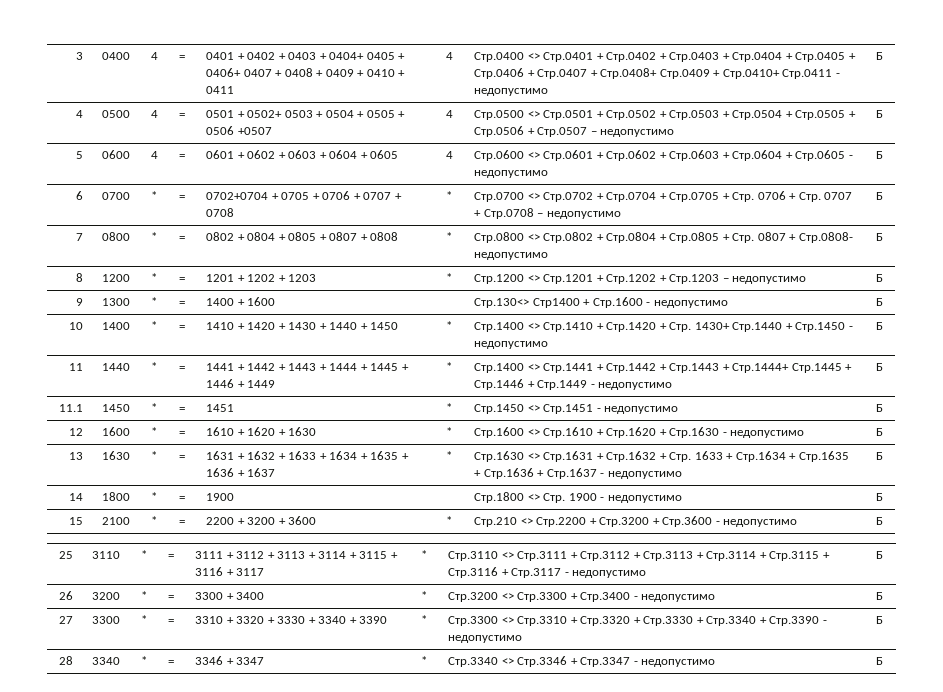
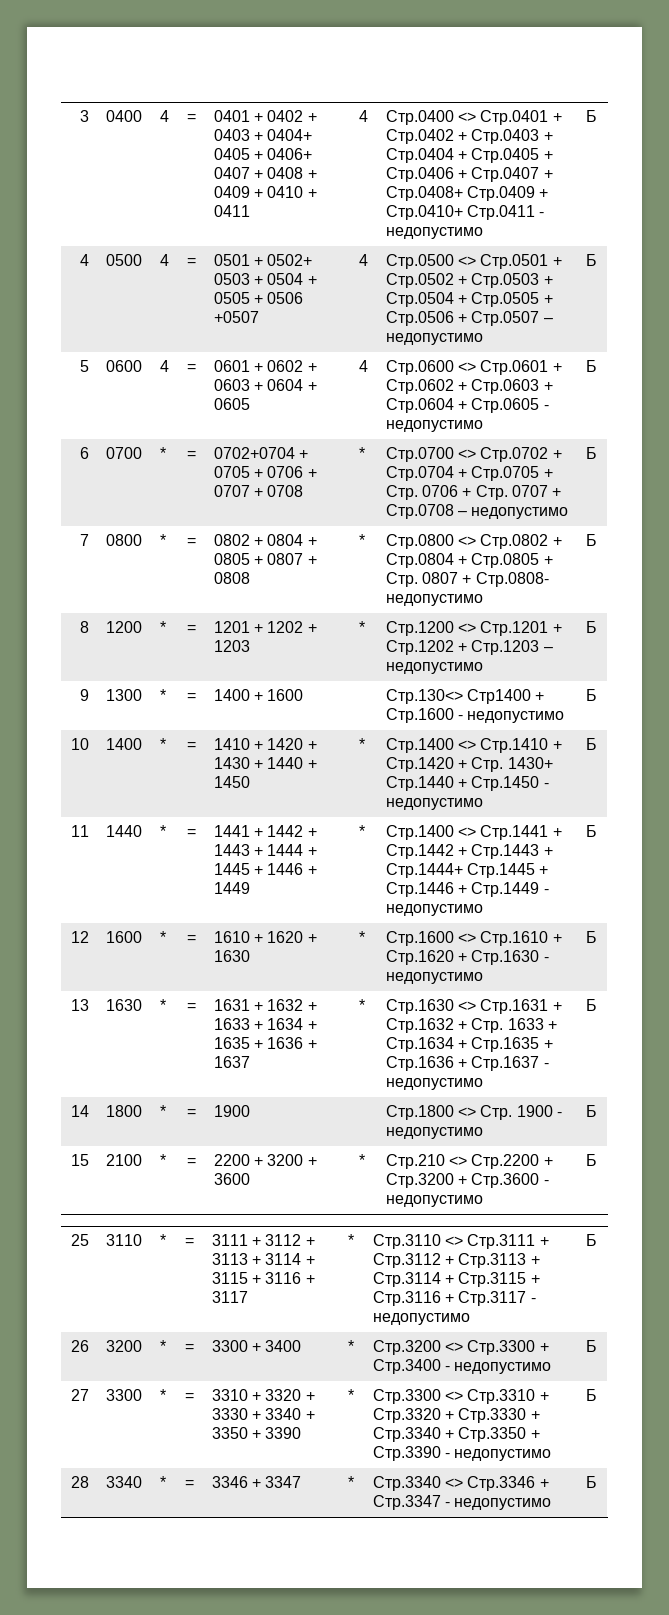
[58,404,83,412] [102,404,131,412] [151,403,158,412] [179,407,186,412] [206,404,235,412] [446,403,453,412] [474,404,679,414] [876,404,884,412] // 11.1 | 1450 | * | = | 1451 | * | Стр.1450 <> Стр.1451 - недопустимо | Б -> (597, 831) none
(357, 620) none -> [211,1427,261,1439] 3350 +
(767, 620) none -> [458,1427,540,1442] Стр.3350 +

